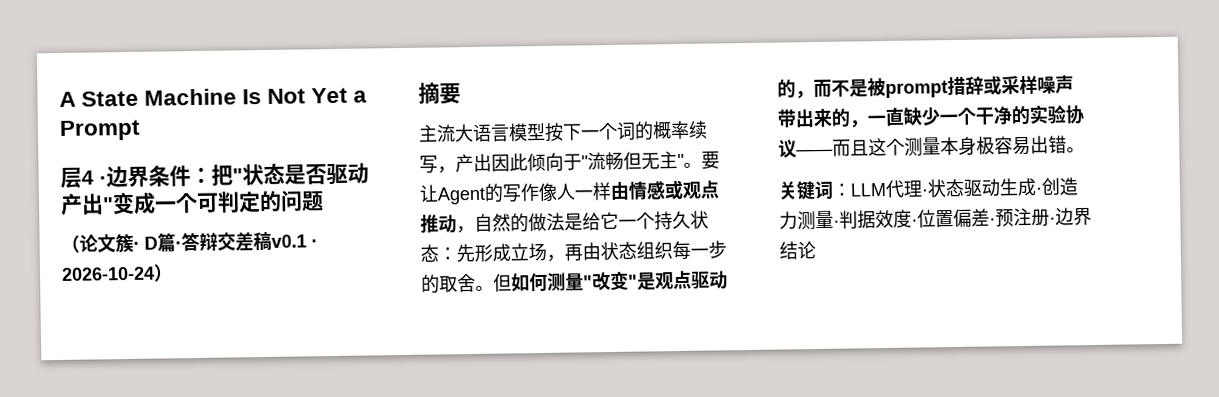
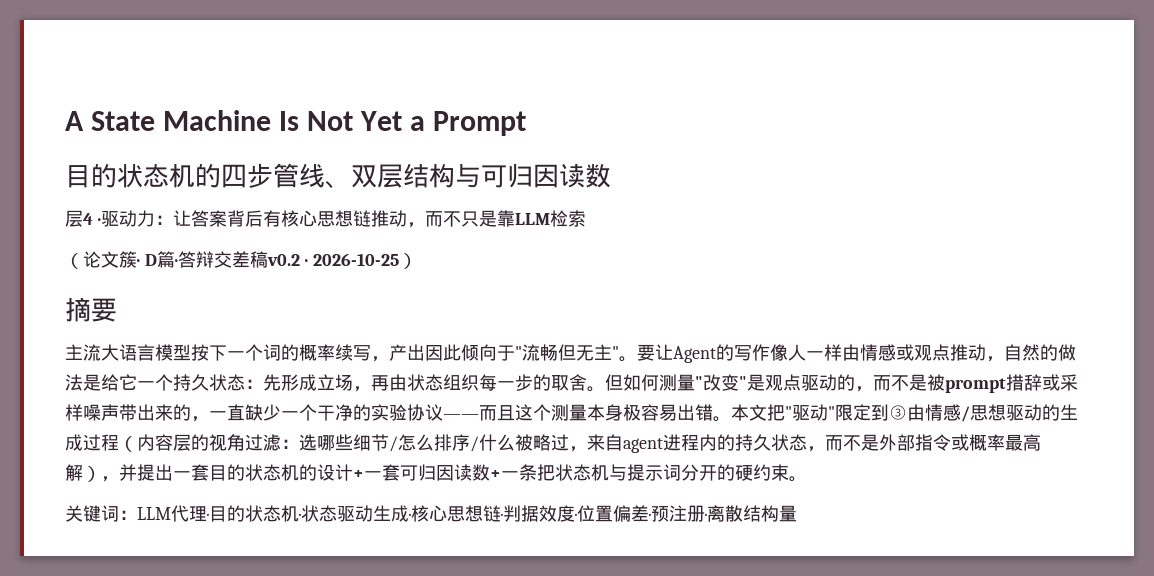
[60,162,369,189] [60,190,324,216] 层4 ·边界条件：把"状态是否驱动产出"变成一个可判定的问题 -> [65,163,611,189] [65,210,586,228] 目的状态机的四步管线、双层结构与可归因读数 // 层4 ·驱动力：让答案背后有核心思想链推动，而不只是靠LLM检索
[271,234,318,248] [61,266,155,281] v0.1 · 2026-10-24 -> [266,253,399,266] v0.2 · 2026-10-25
(1085, 150) none -> [731,404,1078,422] [65,434,1041,453] [65,464,807,482] 本文把"驱动"限定到③由情感/思想驱动的生成过程（内容层的视角过滤：选哪些细节/怎么排序/什么被略过，来自agent进程内的持久状态，而不是外部指令或概率最高解），并提出一套目的状态机的设计+一套可归因读数+一条把状态机与提示词分开的硬约束。
(928, 192) none -> [209,505,301,522] 目的状态机·
[1041,177,1079,196] [779,210,834,231] 创造力测量 -> [411,505,501,522] 核心思想链
[1055,207,1092,226] [779,241,816,260] 边界结论 -> [707,505,797,522] 离散结构量

